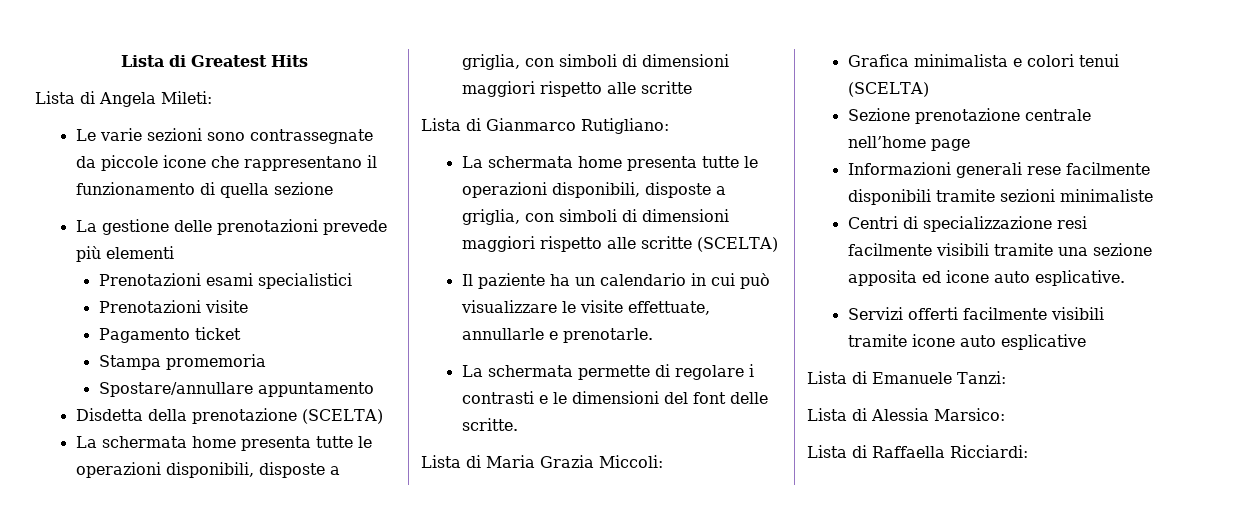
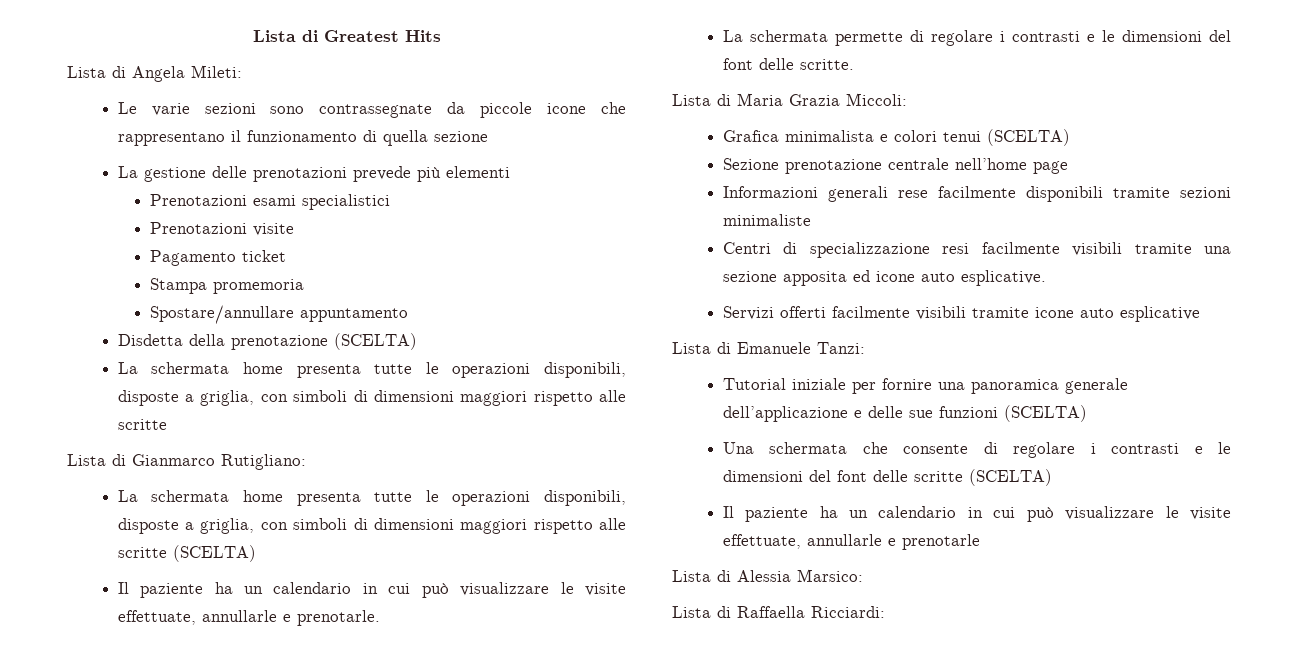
(1006, 377) none -> [722,378,1128,394] [722,405,1087,422] [722,442,1231,458] [722,469,1052,486] [722,506,1231,522] [722,534,980,550] // Tutorial iniziale per fornire una panoramica generale dell’applicazione e delle sue funzioni (SCELTA) // Una schermata che consente di regolare i contrasti e le dimensioni del font delle scritte (SCELTA) // Il paziente ha un calendario in cui può visualizzare le visite effettuate, annullarle e prenotarle

